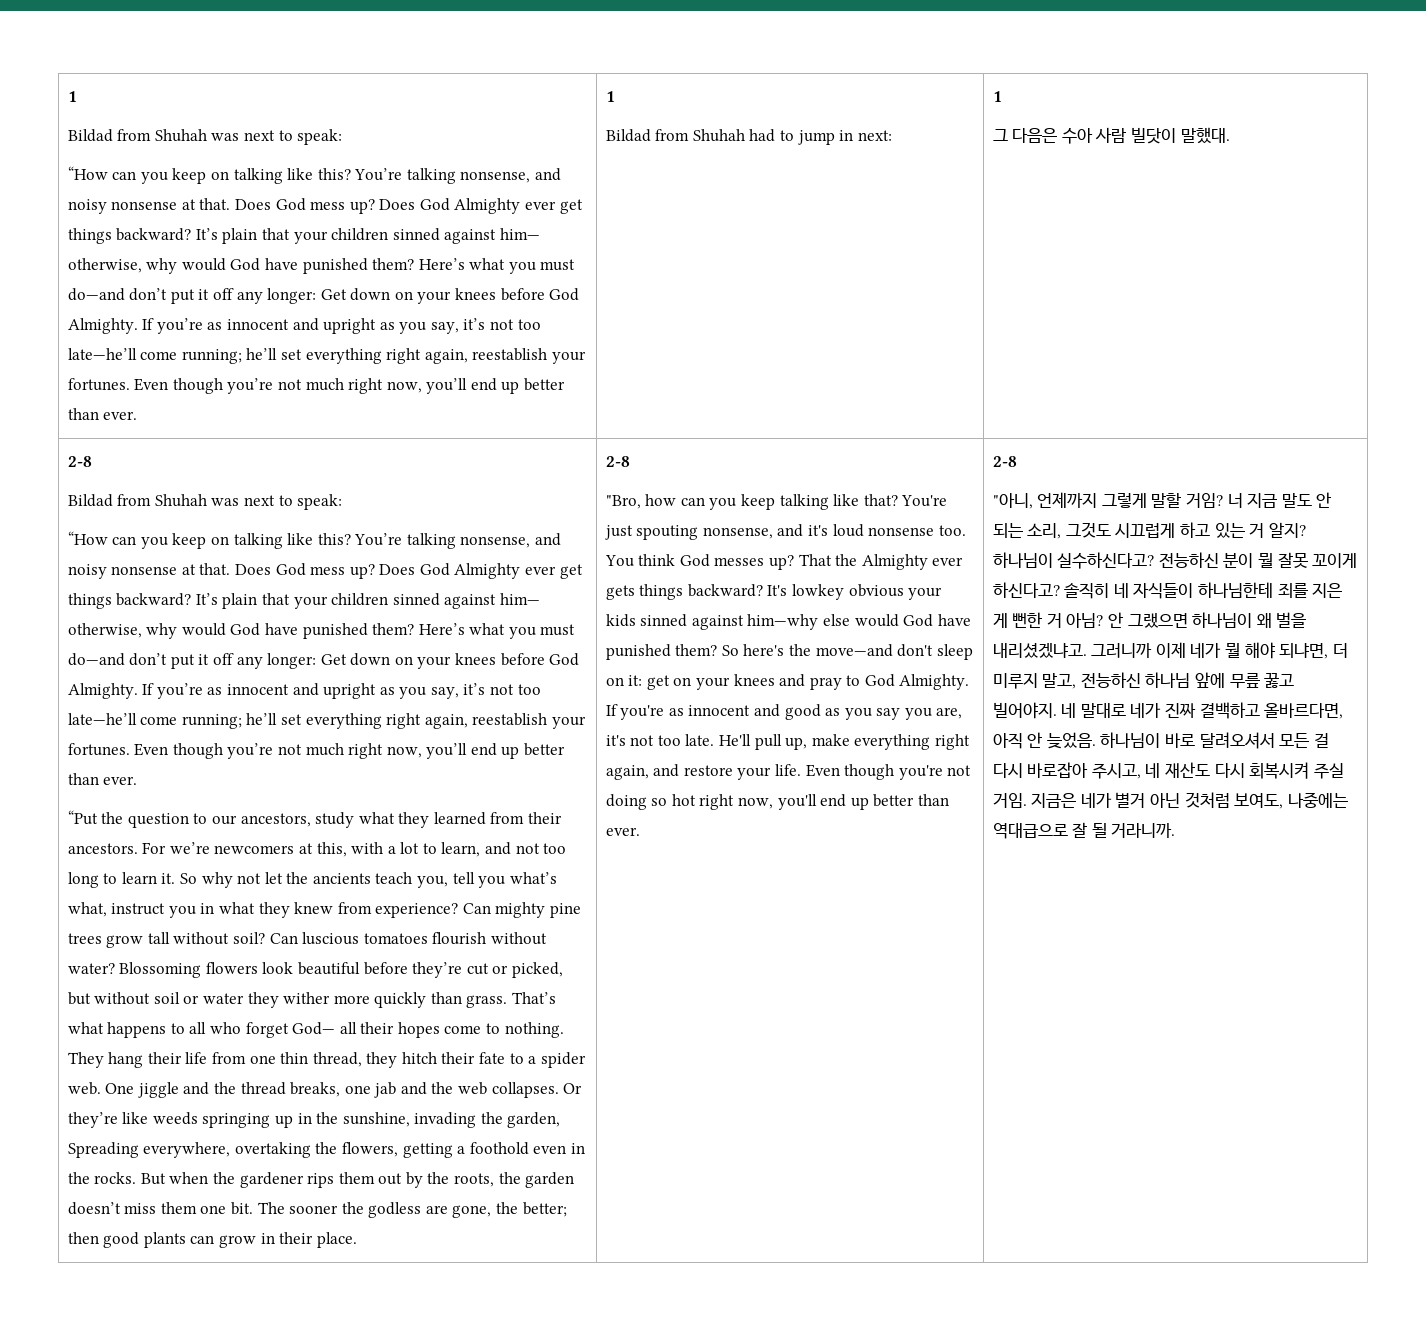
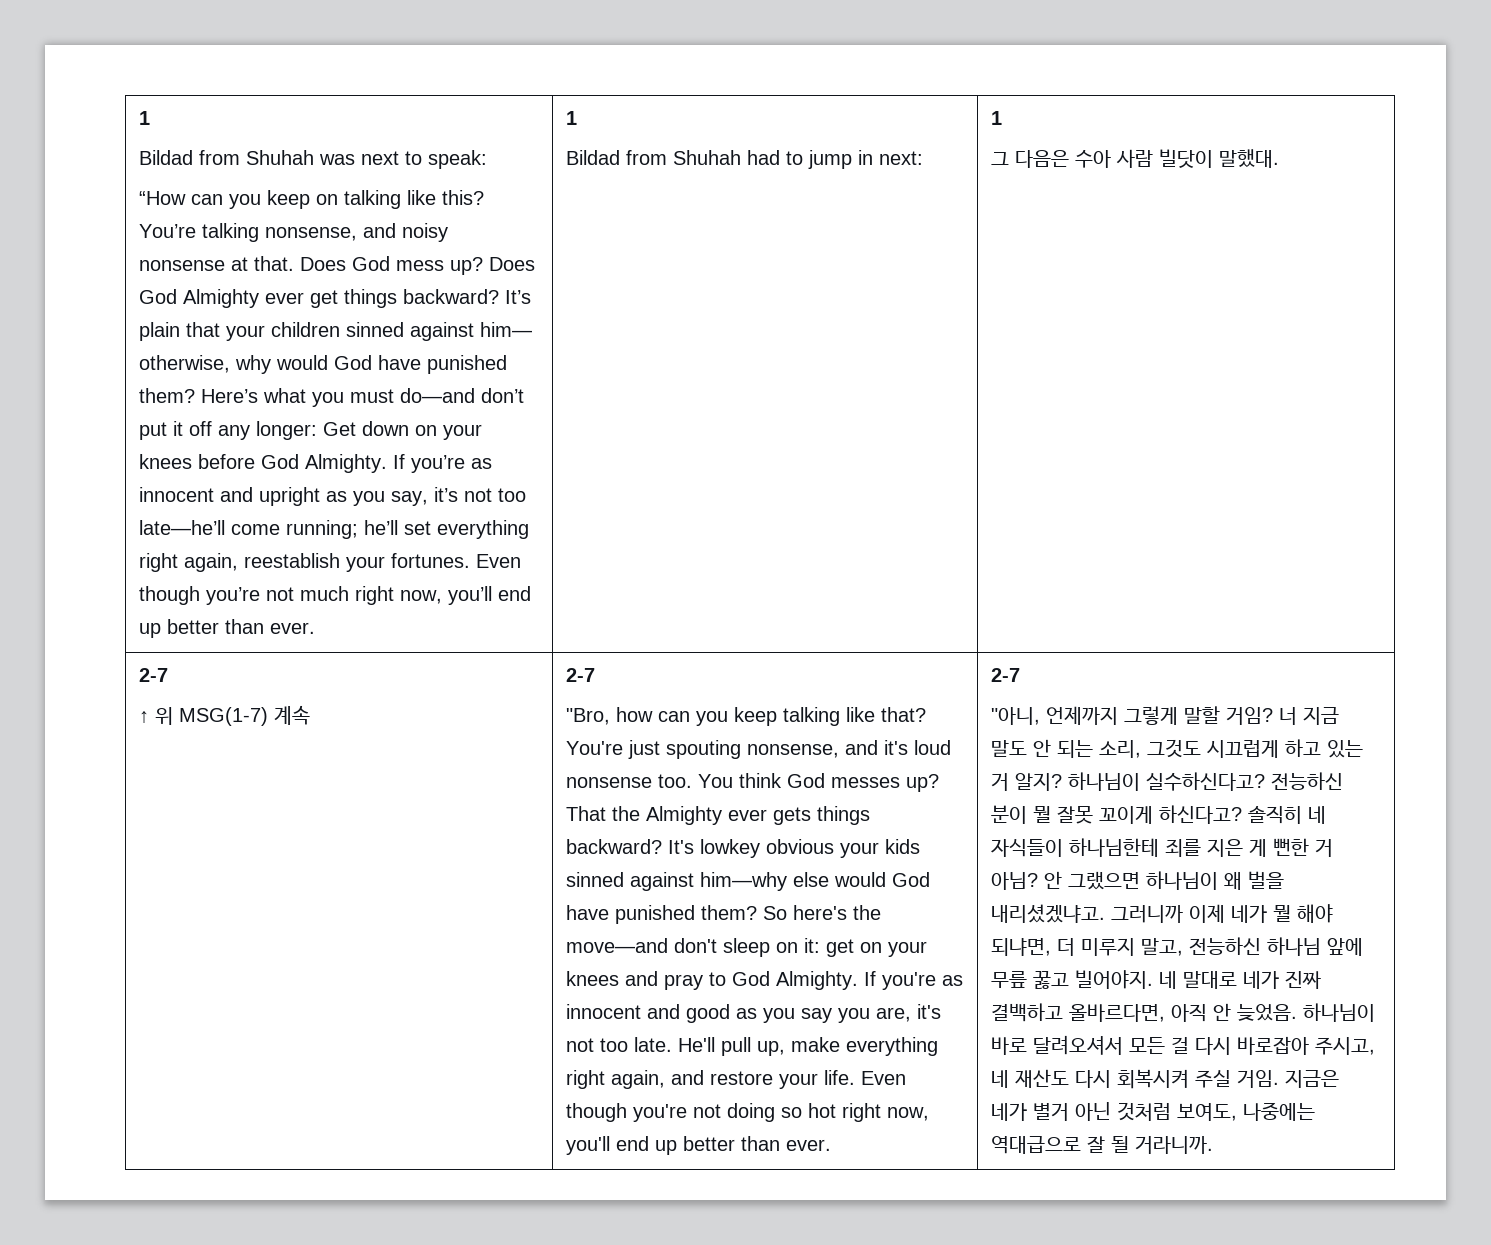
[67,456,92,467] [67,494,343,510] [67,531,562,549] [67,563,583,579] [67,593,540,609] [67,623,576,639] [67,653,580,669] [67,683,541,699] [67,713,586,729] [67,743,566,759] [67,773,138,785] [67,810,563,828] [67,842,567,857] [67,872,557,888] [67,902,582,918] [67,932,547,948] [67,962,563,978] [67,992,557,1008] [67,1022,564,1038] [67,1052,586,1068] [67,1082,583,1098] [67,1112,561,1128] [67,1142,585,1158] [67,1172,575,1188] [67,1202,567,1218] [67,1232,357,1248] [605,456,630,467] 2-8 // Bildad from Shuhah was next to speak: // “How can you keep on talking like this? You’re talking nonsense, and noisy nonsense at that. Does God mess up? Does God Almighty ever get things backward? It’s plain that your children sinned against him— otherwise, why would God have punished them? Here’s what you must do—and don’t put it off any longer: Get down on your knees before God Almighty. If you’re as innocent and upright as you say, it’s not too late—he’ll come running; he’ll set everything right again, reestablish your fortunes. Even though you’re not much right now, you’ll end up better than ever. // “Put the question to our ancestors, study what they learned from their ancestors. For we’re newcomers at this, with a lot to learn, and not too long to learn it. So why not let the ancients teach you, tell you what’s what, instruct you in what they knew from experience? Can mighty pine trees grow tall without soil? Can luscious tomatoes flourish without water? Blossoming flowers look beautiful before they’re cut or picked, but without soil or water they wither more quickly than grass. That’s what happens to all who forget God— all their hopes come to nothing. They hang their life from one thin thread, they hitch their fate to a spider web. One jiggle and the thread breaks, one jab and the web collapses. Or they’re like weeds springing up in the sunshine, invading the garden, Spreading everywhere, overtaking the flowers, getting a foothold even in the rocks. But when the gardener rips them out by the roots, the garden doesn’t miss them one bit. The sooner the godless are gone, the better; then good plants can grow in their place. | 2-8 -> [139,668,169,682] [139,705,311,726] [566,668,596,682] 2-7 // ↑ 위 MSG(1-7) 계속 | 2-7
[992,456,1017,467] 2-8 -> [991,668,1021,682] 2-7

